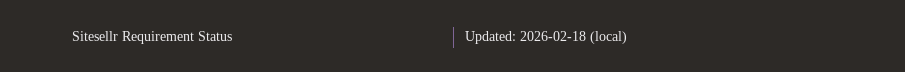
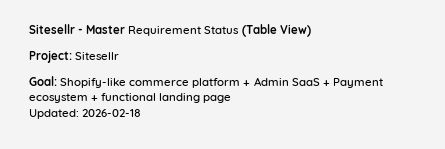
[72,31,118,41] Sitesellr -> [29,24,126,34] Sitesellr - Master
(232, 36) none -> [241,24,311,37] [29,50,120,63] [29,76,383,88] [29,93,232,103] (Table View) // Project: Sitesellr // Goal: Shopify-like commerce platform + Admin SaaS + Payment ecosystem + functional landing page
[590,31,627,44] (local) -> (142, 113) none

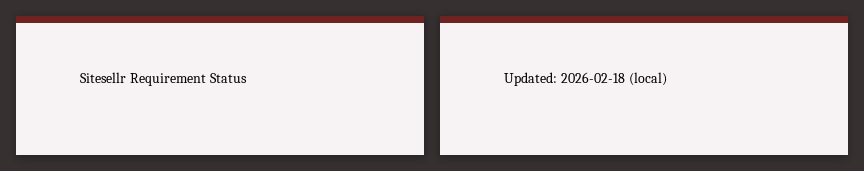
[29,24,126,34] Sitesellr - Master -> [80,72,126,83] Sitesellr
[241,24,311,37] [29,50,120,63] [29,76,383,88] [29,93,232,103] (Table View) // Project: Sitesellr // Goal: Shopify-like commerce platform + Admin SaaS + Payment ecosystem + functional landing page -> (247, 78) none
(142, 113) none -> [628,72,667,86] (local)

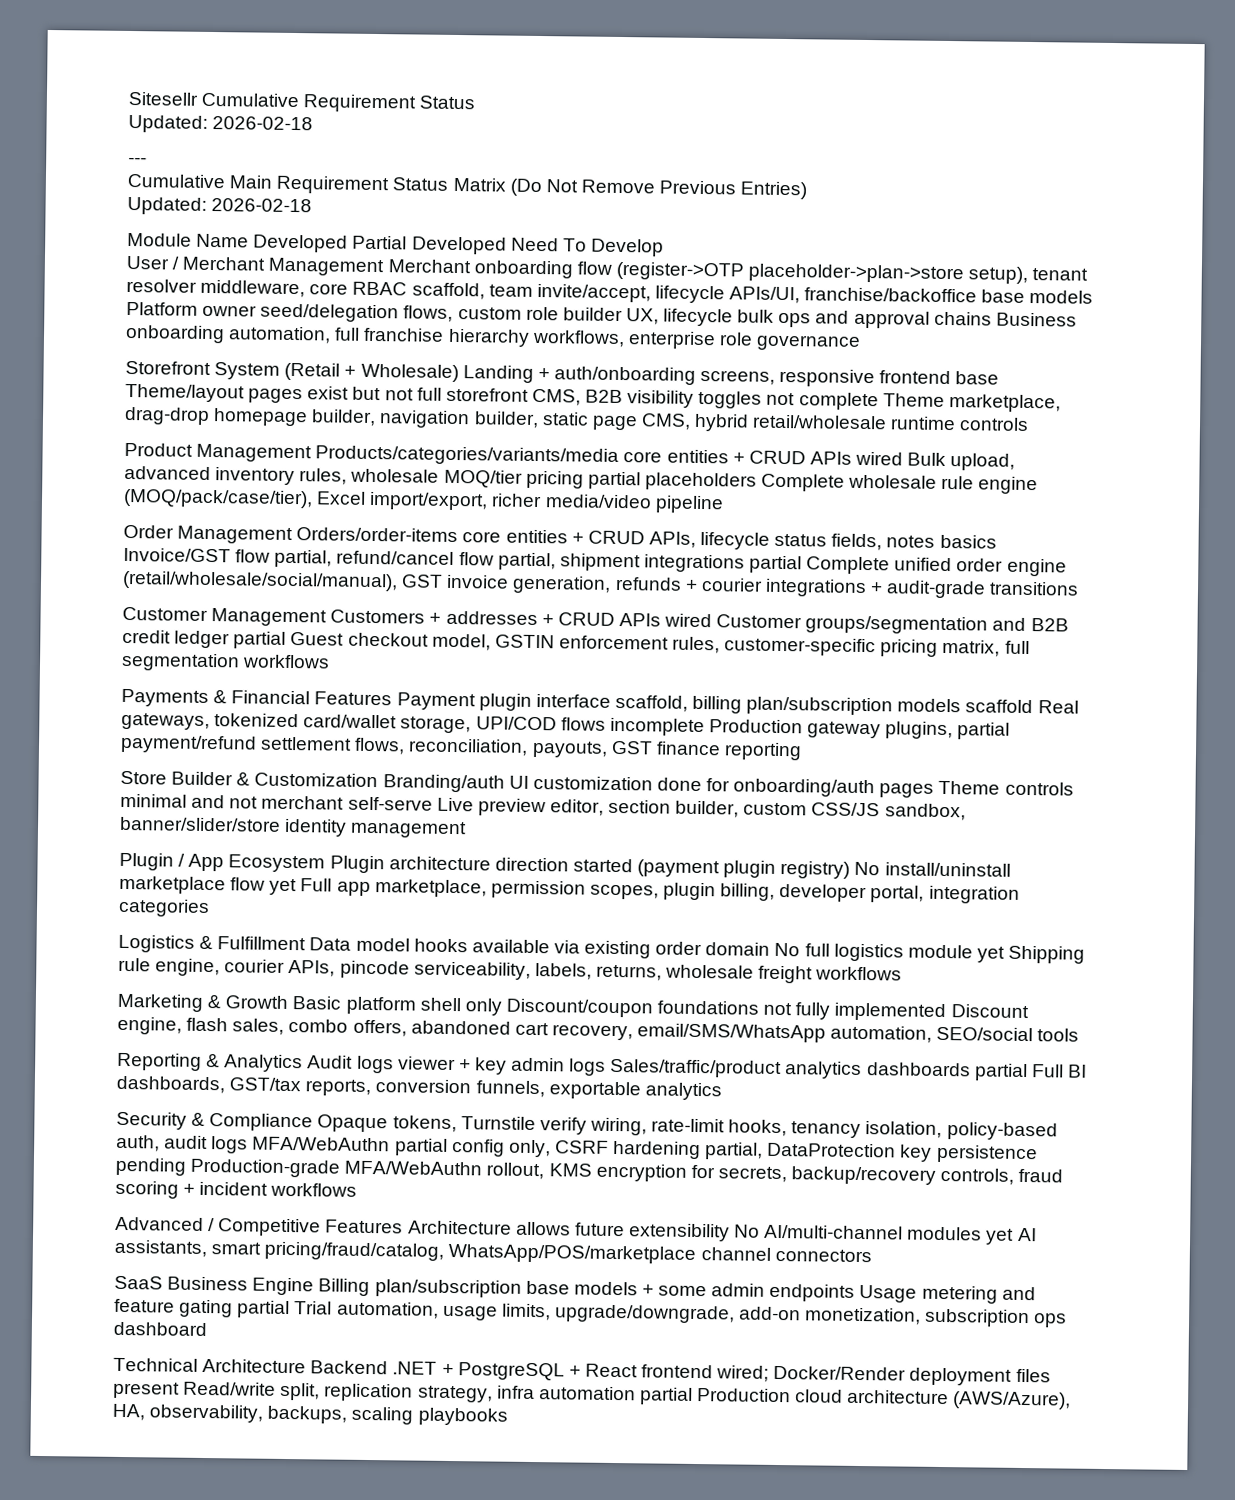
(126, 77) none -> [201,92,300,108] Cumulative
[628,72,667,86] (local) -> [128,156,147,165] [127,173,808,200] [127,196,313,215] [127,232,664,257] [126,255,1089,284] [126,278,1094,304] [126,301,1077,329] [125,324,862,351] [125,360,1000,388] [125,383,1061,413] [124,406,1030,432] [124,442,1016,471] [124,465,1039,495] [123,488,724,514] [123,524,997,551] [123,547,1067,577] [122,570,1080,599] [122,606,1069,635] [122,629,1030,657] [121,652,331,672] [121,688,1079,716] [121,712,1011,740] [120,734,802,761] [120,770,1074,798] [120,793,966,821] [119,816,468,839] [119,852,1011,879] [119,875,1020,904] [118,898,210,918] [118,934,1086,964] [118,957,903,984] [117,993,1029,1022] [117,1016,1080,1043] [117,1052,1087,1082] [116,1075,722,1101] [116,1111,1058,1141] [116,1134,1038,1164] [115,1157,1064,1185] [115,1180,358,1199] [115,1216,1037,1245] [114,1239,872,1265] [114,1275,1036,1304] [114,1298,1068,1328] [113,1321,207,1337] [113,1357,1051,1386] [113,1381,1072,1410] [112,1403,508,1426] // --- // Cumulative Main Requirement Status Matrix (Do Not Remove Previous Entries) // Updated: 2026-02-18 // Module Name Developed Partial Developed Need To Develop // User / Merchant Management Merchant onboarding flow (register->OTP placeholder->plan->store setup), tenant resolver middleware, core RBAC scaffold, team invite/accept, lifecycle APIs/UI, franchise/backoffice base models Platform owner seed/delegation flows, custom role builder UX, lifecycle bulk ops and approval chains Business onboarding automation, full franchise hierarchy workflows, enterprise role governance // Storefront System (Retail + Wholesale) Landing + auth/onboarding screens, responsive frontend base Theme/layout pages exist but not full storefront CMS, B2B visibility toggles not complete Theme marketplace, drag-drop homepage builder, navigation builder, static page CMS, hybrid retail/wholesale runtime controls // Product Management Products/categories/variants/media core entities + CRUD APIs wired Bulk upload, advanced inventory rules, wholesale MOQ/tier pricing partial placeholders Complete wholesale rule engine (MOQ/pack/case/tier), Excel import/export, richer media/video pipeline // Order Management Orders/order-items core entities + CRUD APIs, lifecycle status fields, notes basics Invoice/GST flow partial, refund/cancel flow partial, shipment integrations partial Complete unified order engine (retail/wholesale/social/manual), GST invoice generation, refunds + courier integrations + audit-grade transitions // Customer Management Customers + addresses + CRUD APIs wired Customer groups/segmentation and B2B credit ledger partial Guest checkout model, GSTIN enforcement rules, customer-specific pricing matrix, full segmentation workflows // Payments & Financial Features Payment plugin interface scaffold, billing plan/subscription models scaffold Real gateways, tokenized card/wallet storage, UPI/COD flows incomplete Production gateway plugins, partial payment/refund settlement flows, reconciliation, payouts, GST finance reporting // Store Builder & Customization Branding/auth UI customization done for onboarding/auth pages Theme controls minimal and not merchant self-serve Live preview editor, section builder, custom CSS/JS sandbox, banner/slider/store identity management // Plugin / App Ecosystem Plugin architecture direction started (payment plugin registry) No install/uninstall marketplace flow yet Full app marketplace, permission scopes, plugin billing, developer portal, integration categories // Logistics & Fulfillment Data model hooks available via existing order domain No full logistics module yet Shipping rule engine, courier APIs, pincode serviceability, labels, returns, wholesale freight workflows // Marketing & Growth Basic platform shell only Discount/coupon foundations not fully implemented Discount engine, flash sales, combo offers, abandoned cart recovery, email/SMS/WhatsApp automation, SEO/social tools // Reporting & Analytics Audit logs viewer + key admin logs Sales/traffic/product analytics dashboards partial Full BI dashboards, GST/tax reports, conversion funnels, exportable analytics // Security & Compliance Opaque tokens, Turnstile verify wiring, rate-limit hooks, tenancy isolation, policy-based auth, audit logs MFA/WebAuthn partial config only, CSRF hardening partial, DataProtection key persistence pending Production-grade MFA/WebAuthn rollout, KMS encryption for secrets, backup/recovery controls, fraud scoring + incident workflows // Advanced / Competitive Features Architecture allows future extensibility No AI/multi-channel modules yet AI assistants, smart pricing/fraud/catalog, WhatsApp/POS/marketplace channel connectors // SaaS Business Engine Billing plan/subscription base models + some admin endpoints Usage metering and feature gating partial Trial automation, usage limits, upgrade/downgrade, add-on monetization, subscription ops dashboard // Technical Architecture Backend .NET + PostgreSQL + React frontend wired; Docker/Render deployment files present Read/write split, replication strategy, infra automation partial Production cloud architecture (AWS/Azure), HA, observability, backups, scaling playbooks

